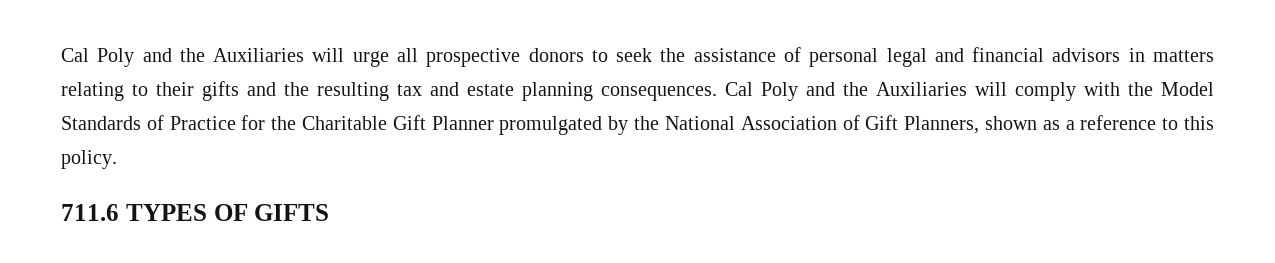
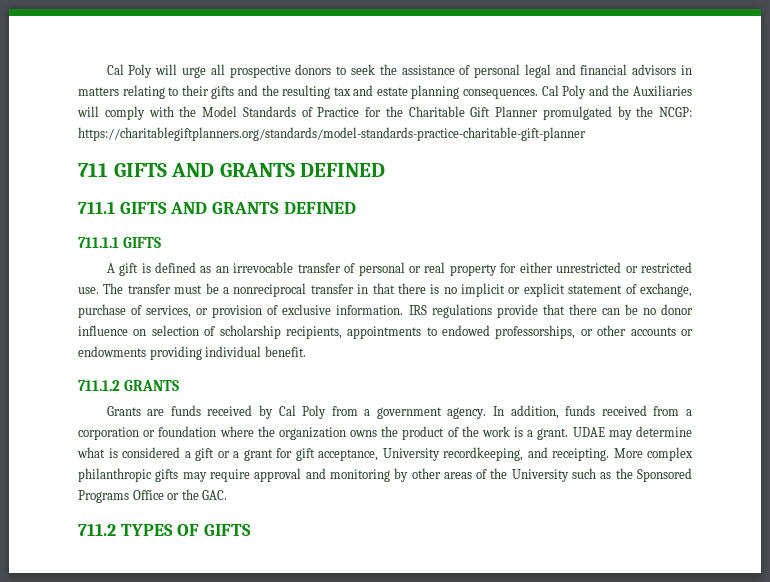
[61,48,305,67] Cal Poly and the Auxiliaries -> [106,64,153,78] Cal Poly
[664,115,1215,134] [61,150,117,169] [61,204,119,221] National Association of Gift Planners, shown as a reference to this policy. // 711.6 -> [659,107,692,117] [78,127,586,141] [78,163,386,177] [78,201,356,214] [78,237,162,248] [106,262,692,276] [78,283,693,297] [78,304,693,318] [78,325,693,339] [78,346,306,360] [78,380,180,391] [106,405,693,419] [78,426,692,440] [77,447,693,461] [78,468,692,482] [78,489,228,503] [78,523,116,536] NCGP: https://charitablegiftplanners.org/standards/model-standards-practice-charitable-gift-planner // 711 GIFTS AND GRANTS DEFINED // 711.1 GIFTS AND GRANTS DEFINED // 711.1.1 GIFTS // A gift is defined as an irrevocable transfer of personal or real property for either unrestricted or restricted use. The transfer must be a nonreciprocal transfer in that there is no implicit or explicit statement of exchange, purchase of services, or provision of exclusive information. IRS regulations provide that there can be no donor influence on selection of scholarship recipients, appointments to endowed professorships, or other accounts or endowments providing individual benefit. // 711.1.2 GRANTS // Grants are funds received by Cal Poly from a government agency. In addition, funds received from a corporation or foundation where the organization owns the product of the work is a grant. UDAE may determine what is considered a gift or a grant for gift acceptance, University recordkeeping, and receipting. More complex philanthropic gifts may require approval and monitoring by other areas of the University such as the Sponsored Programs Office or the GAC. // 711.2

